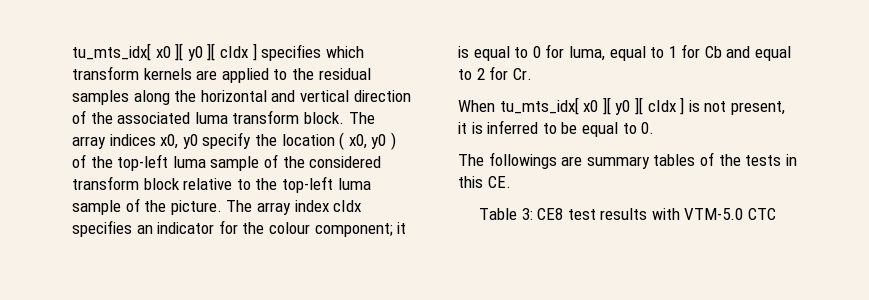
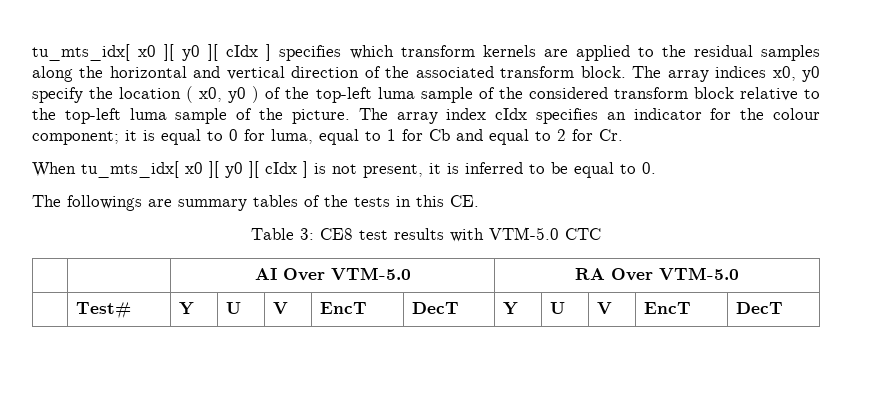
[194,112,228,124] luma -> (494, 72) none
(777, 214) none -> [254,267,411,281] [575,267,739,281] [75,302,131,319] [178,302,194,315] [225,302,241,314] [272,302,288,314] [319,302,367,314] [411,302,459,314] [502,302,518,315] [549,302,565,314] [596,302,612,314] [643,302,691,314] [735,302,783,314] // | | AI Over VTM-5.0 | RA Over VTM-5.0 // | Test# | Y | U | V | EncT | DecT | Y | U | V | EncT | DecT

